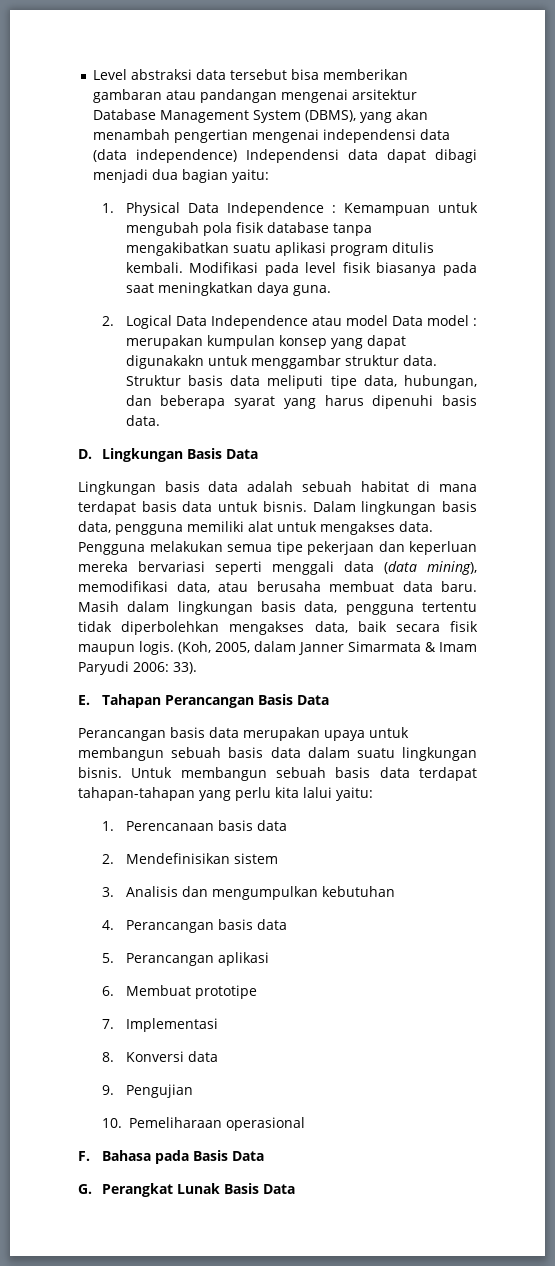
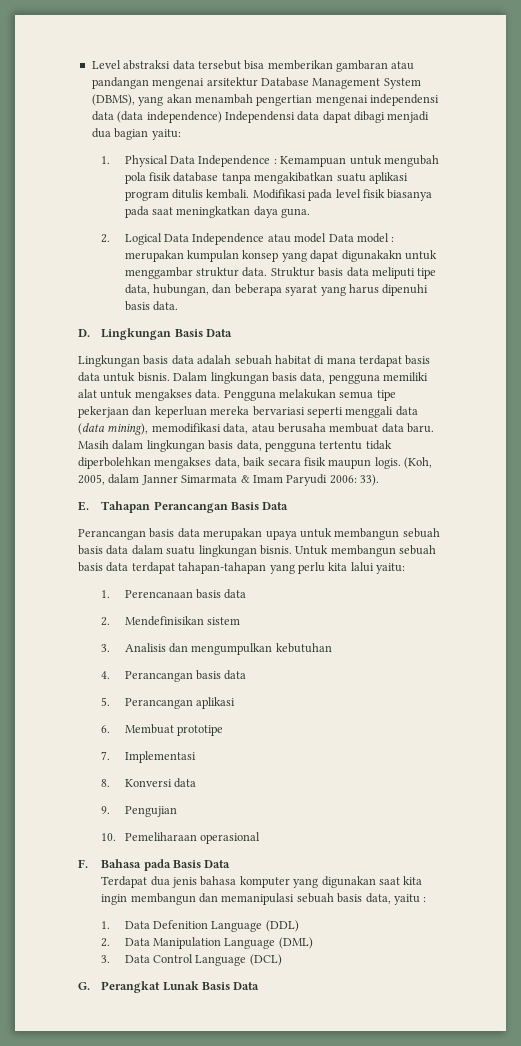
(264, 1156) none -> [101,876,423,888] [101,893,427,905] [101,920,299,932] [101,937,313,949] [101,954,282,966] // Terdapat dua jenis bahasa komputer yang digunakan saat kita ingin membangun dan memanipulasi sebuah basis data, yaitu : // 1. Data Defenition Language (DDL) // 2. Data Manipulation Language (DML) // 3. Data Control Language (DCL)

